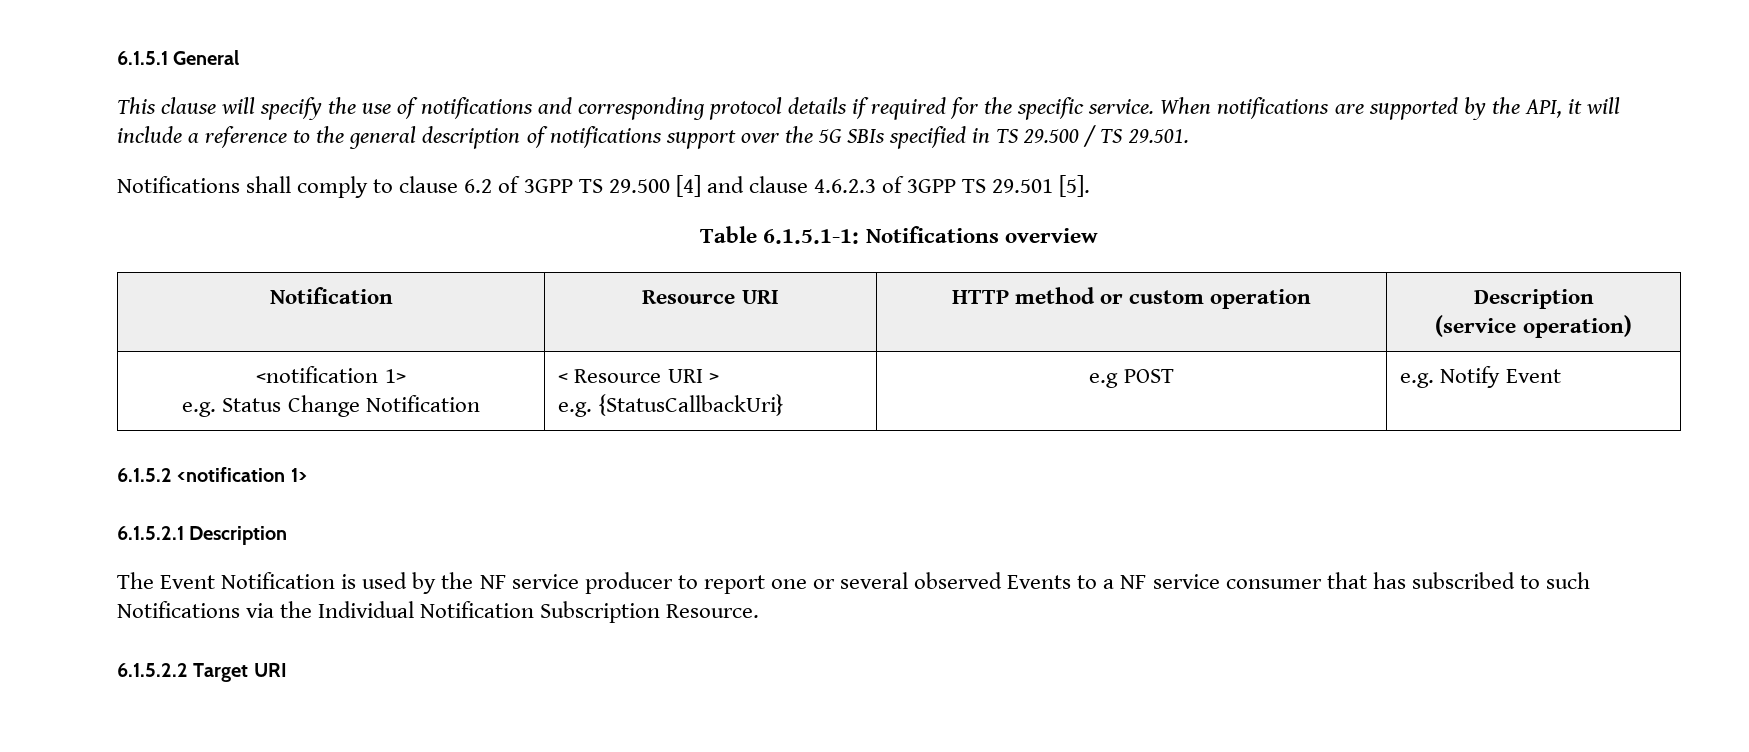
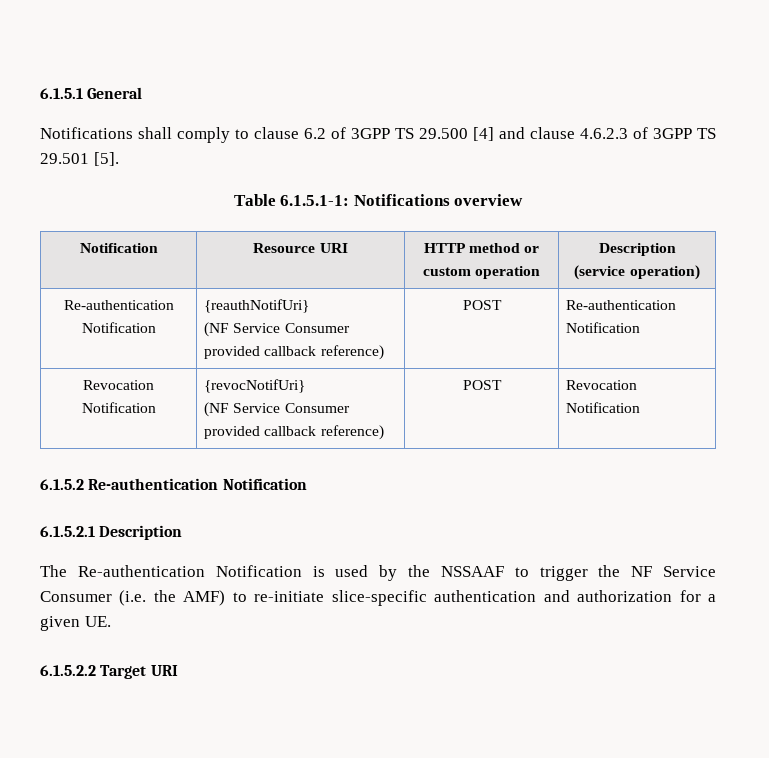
[117,97,1620,120] [117,125,1189,149] // This clause will specify the use of notifications and corresponding protocol details if required for the specific service. When notifications are supported by the API, it will include a reference to the general description of notifications support over the 5G SBIs specified in TS 29.500 / TS 29.501. -> (143, 93) none
[256,366,406,383] [182,395,480,417] [558,369,719,383] [558,394,785,417] [1089,369,1174,388] [1400,366,1561,388] <notification 1> // e.g. Status Change Notification | < Resource URI > // e.g. {StatusCallbackUri} | e.g POST | e.g. Notify Event -> [63,300,174,310] [81,322,156,333] [204,299,310,313] [204,322,350,337] [204,345,384,360] [462,300,502,310] [566,300,677,310] [566,322,641,333] [83,380,154,390] [81,402,156,413] [204,379,306,393] [204,402,350,417] [204,425,384,440] [462,380,502,390] [566,380,638,390] [566,402,641,413] Re-authentication Notification | {reauthNotifUri} // (NF Service Consumer provided callback reference) | POST | Re-authentication Notification // Revocation Notification | {revocNotifUri} // (NF Service Consumer provided callback reference) | POST | Revocation Notification
[177,467,307,482] <notification 1> -> [88,478,307,490] Re-authentication Notification
[160,575,216,589] Event -> [77,565,205,577] Re-authentication
[479,572,1590,594] [117,601,760,623] NF service producer to report one or several observed Events to a NF service consumer that has subscribed to such Notifications via the Individual Notification Subscription Resource. -> [440,565,716,581] [40,590,716,606] [40,616,111,631] NSSAAF to trigger the NF Service Consumer (i.e. the AMF) to re-initiate slice-specific authentication and authorization for a given UE.

